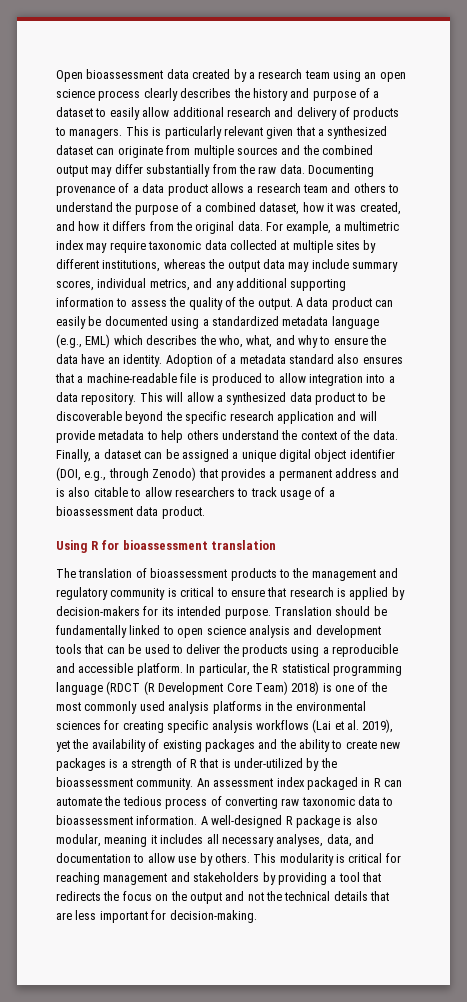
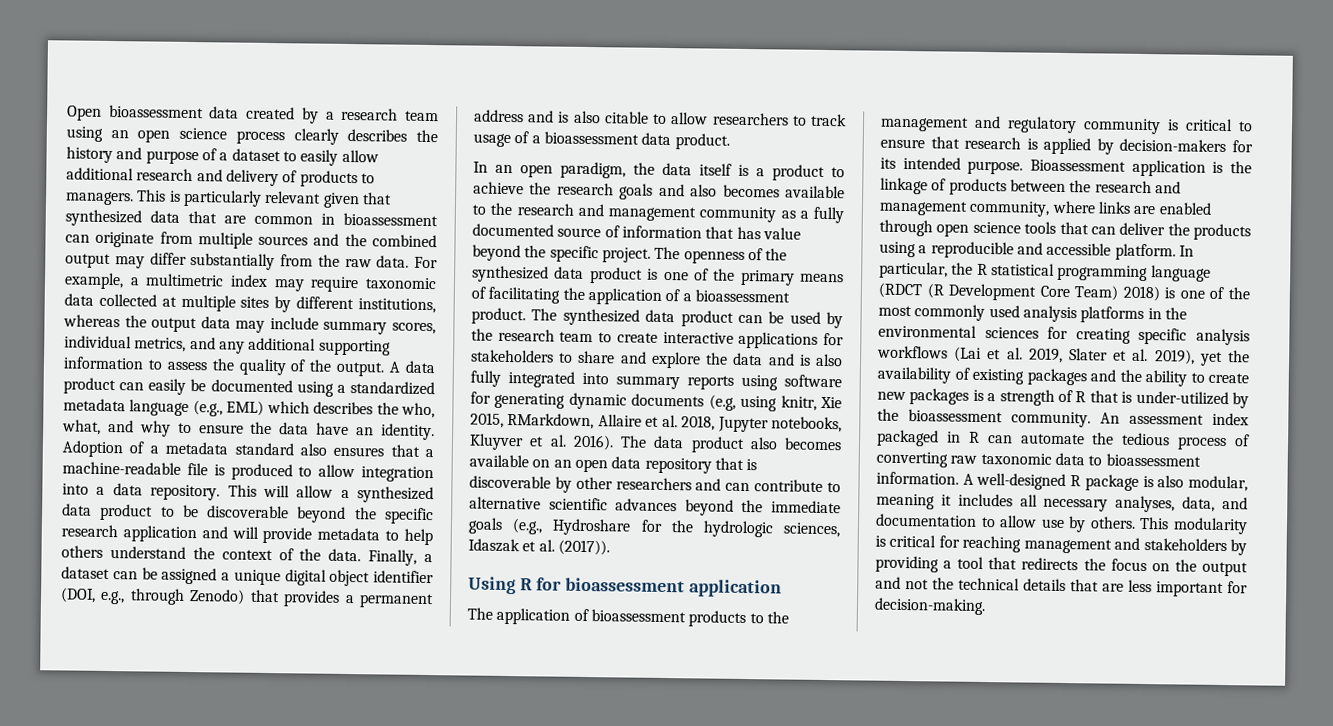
[318,126,388,139] [56,145,93,155] a synthesized dataset -> [65,209,438,227] synthesized data that are common in bioassessment
[308,165,374,177] [56,183,400,196] [56,202,401,215] [56,221,263,234] Documenting provenance of a data product allows a research team and others to understand the purpose of a combined dataset, how it was created, and how it differs from the original data. -> (410, 261) none
(205, 512) none -> [473,161,845,181] [473,181,845,200] [472,202,844,224] [472,223,801,240] [472,244,788,264] [472,265,844,286] [471,286,790,305] [471,307,843,329] [471,328,844,349] [471,349,843,369] [470,370,842,391] [470,391,842,412] [470,412,842,433] [469,433,842,453] [469,454,758,474] [469,475,841,493] [469,496,841,516] [468,517,841,538] [468,538,610,556] // In an open paradigm, the data itself is a product to achieve the research goals and also becomes available to the research and management community as a fully documented source of information that has value beyond the specific project. The openness of the synthesized data product is one of the primary means of facilitating the application of a bioassessment product. The synthesized data product can be used by the research team to create interactive applications for stakeholders to share and explore the data and is also fully integrated into summary reports using software for generating dynamic documents (e.g, using knitr, Xie 2015, RMarkdown, Allaire et al. 2018, Jupyter notebooks, Kluyver et al. 2016). The data product also becomes available on an open data repository that is discoverable by other researchers and can contribute to alternative scientific advances beyond the immediate goals (e.g., Hydroshare for the hydrologic sciences, Idaszak et al. (2017)).
[211,540,277,550] [56,568,133,578] translation // The translation -> [688,579,782,598] [467,607,571,625] application // The application
[273,606,387,616] [56,625,381,638] [55,644,183,654] Translation should be fundamentally linked to open science analysis and development tools that can be used to -> [1030,159,1252,177] [880,177,1181,196] [879,200,1212,217] [879,219,1116,237] Bioassessment application is the linkage of products between the research and management community, where links are enabled through open science tools that can
(359, 725) none -> [1028,347,1149,363] 2019, Slater et al.

